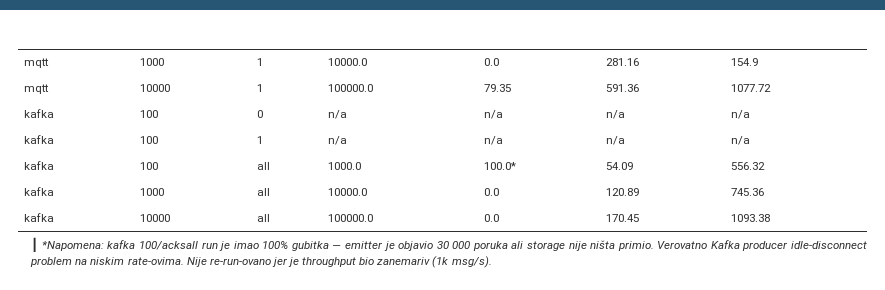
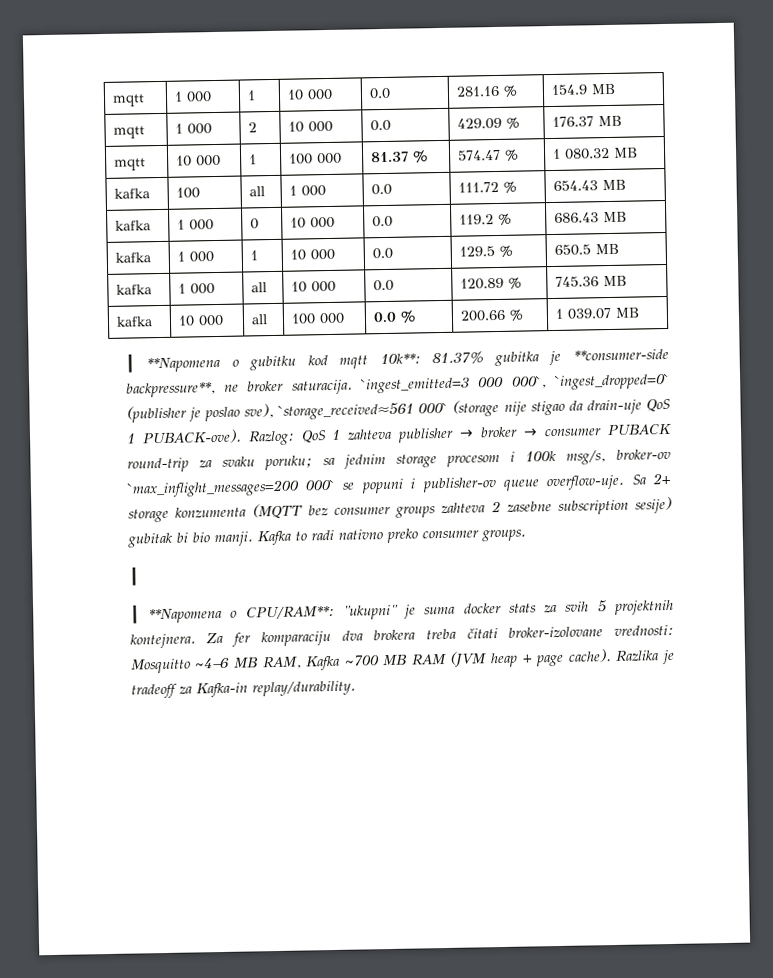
[24,58,50,68] [140,58,165,66] [257,58,264,66] [328,58,368,66] mqtt | 1000 | 1 | 10000.0 -> [111,94,145,107] [173,91,212,103] [246,90,256,101] [286,88,333,101] mqtt | 1 000 | 1 | 10 000
(640, 62) none -> [502,85,518,97] %
[24,84,50,94] [140,84,171,92] [257,84,264,92] [328,84,374,92] [484,84,512,92] [606,84,640,92] [731,84,772,92] [24,109,55,118] [140,110,159,118] [257,110,264,118] [328,110,348,119] [484,110,504,119] [606,110,626,119] [731,110,751,119] [24,135,55,144] [140,136,159,144] [257,136,264,144] [328,136,348,145] [484,136,504,145] [606,136,626,145] [731,136,751,145] [24,161,55,170] [140,162,159,170] [257,162,271,170] [328,162,362,170] [484,162,517,170] [606,162,634,170] [731,162,766,170] [24,187,55,196] [140,188,165,196] [257,188,271,196] [328,188,368,196] // mqtt | 10000 | 1 | 100000.0 | 79.35 | 591.36 | 1077.72 // kafka | 100 | 0 | n/a | n/a | n/a | n/a // kafka | 100 | 1 | n/a | n/a | n/a | n/a // kafka | 100 | all | 1000.0 | 100.0* | 54.09 | 556.32 // kafka | 1000 | all | 10000.0 -> [590,83,616,95] [112,126,145,139] [174,123,212,135] [247,122,257,133] [287,120,333,133] [369,119,391,132] [456,117,520,130] [551,115,622,128] [113,158,146,171] [175,154,221,167] [248,154,257,165] [288,152,342,165] [370,150,428,163] [456,149,519,161] [551,147,638,160] [113,188,150,199] [175,187,200,199] [248,186,265,197] [288,185,326,197] [370,183,392,196] [457,181,517,193] [552,179,626,191] [114,220,151,231] [176,219,214,231] [249,218,259,230] [289,216,335,229] [371,215,393,228] [458,213,512,225] [553,211,627,223] [114,252,151,263] [176,251,214,263] [249,250,258,261] [289,248,335,261] [371,247,393,260] [458,245,513,257] [553,243,619,256] [115,284,152,295] [177,283,215,295] [250,282,267,293] [290,280,336,293] MB // mqtt | 1 000 | 2 | 10 000 | 0.0 | 429.09 % | 176.37 MB // mqtt | 10 000 | 1 | 100 000 | 81.37 % | 574.47 % | 1 080.32 MB // kafka | 100 | all | 1 000 | 0.0 | 111.72 % | 654.43 MB // kafka | 1 000 | 0 | 10 000 | 0.0 | 119.2 % | 686.43 MB // kafka | 1 000 | 1 | 10 000 | 0.0 | 129.5 % | 650.5 MB // kafka | 1 000 | all | 10 000
(640, 192) none -> [507,277,522,289] %
[24,213,55,222] [140,214,171,222] [257,214,271,222] [328,214,374,222] [484,214,500,222] [606,214,640,222] [731,214,771,222] [31,237,867,252] [30,256,492,268] // kafka | 10000 | all | 100000.0 | 0.0 | 170.45 | 1093.38 // ┃ *Napomena: kafka 100/acksall run je imao 100% gubitka — emitter je objavio 30 000 poruka ali storage nije ništa primio. Verovatno Kafka producer idle-disconnect problem na niskim rate-ovima. Nije re-run-ovano jer je throughput bio zanemariv (1k msg/s). -> [602,275,627,287] [115,316,153,327] [177,314,224,327] [250,314,268,325] [290,312,345,325] [372,310,416,323] [459,309,524,322] [554,307,639,320] [124,348,669,373] [125,373,670,398] [125,398,672,423] [125,423,673,446] [126,448,671,473] [125,472,671,498] [127,496,673,523] [126,528,526,548] [128,566,139,586] [129,599,674,624] [129,624,674,649] [129,649,675,674] [130,680,356,699] MB // kafka | 10 000 | all | 100 000 | 0.0 % | 200.66 % | 1 039.07 MB // ┃ **Napomena o gubitku kod mqtt 10k**: 81.37% gubitka je **consumer-side backpressure**, ne broker saturacija. `ingest_emitted=3 000 000`, `ingest_dropped=0` (publisher je poslao sve), `storage_received≈561 000` (storage nije stigao da drain-uje QoS 1 PUBACK-ove). Razlog: QoS 1 zahteva publisher → broker → consumer PUBACK round-trip za svaku poruku; sa jednim storage procesom i 100k msg/s, broker-ov `max_inflight_messages=200 000` se popuni i publisher-ov queue overflow-uje. Sa 2+ storage konzumenta (MQTT bez consumer groups zahteva 2 zasebne subscription sesije) gubitak bi bio manji. Kafka to radi nativno preko consumer groups. // ┃ // ┃ **Napomena o CPU/RAM**: "ukupni" je suma docker stats za svih 5 projektnih kontejnera. Za fer komparaciju dva brokera treba čitati broker-izolovane vrednosti: Mosquitto ~4–6 MB RAM, Kafka ~700 MB RAM (JVM heap + page cache). Razlika je tradeoff za Kafka-in replay/durability.

